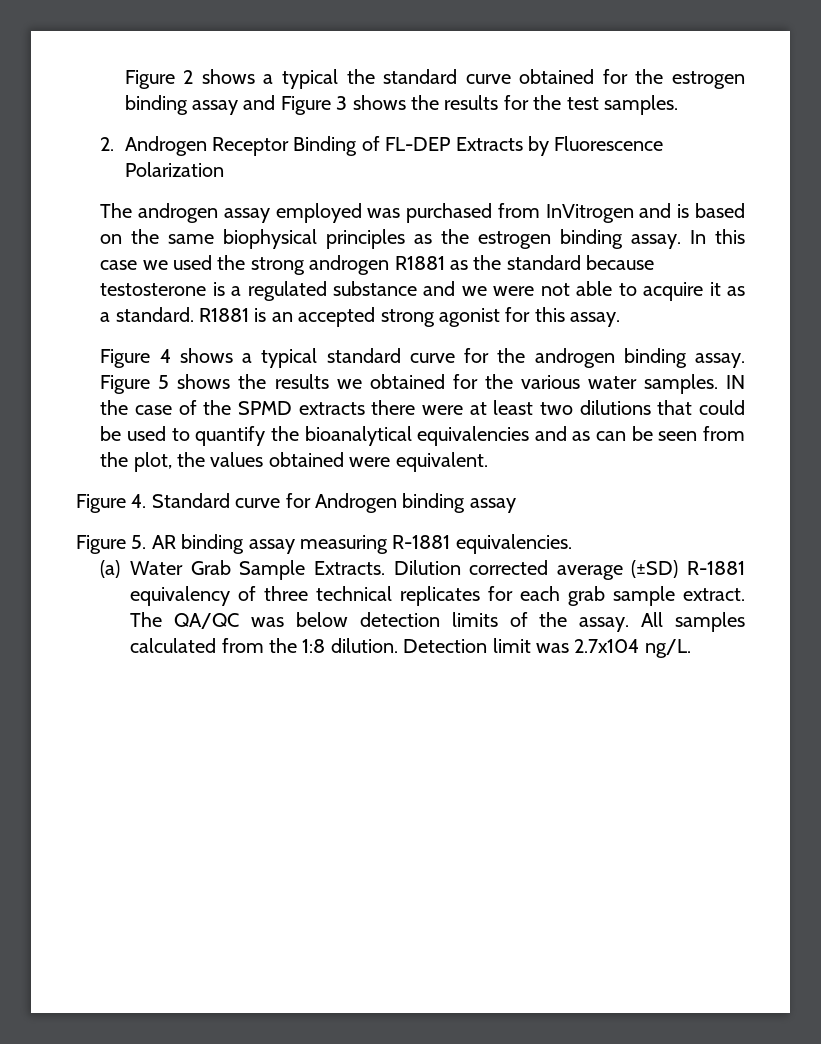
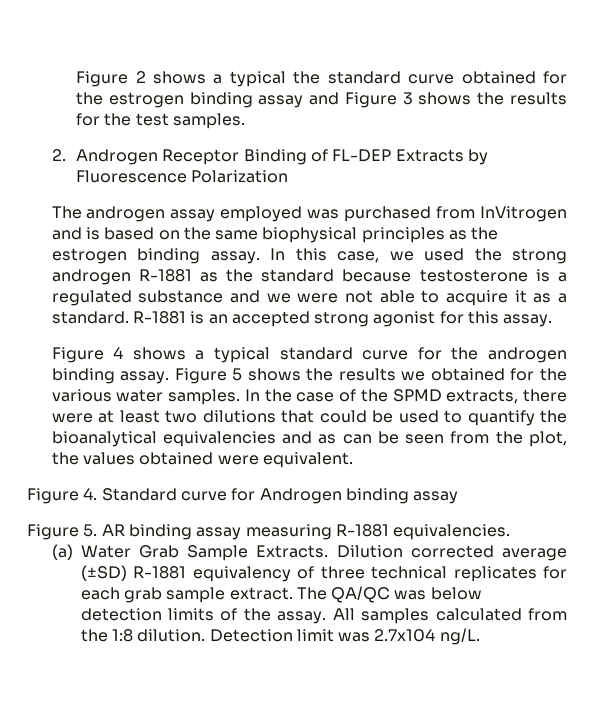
[100,260,138,270] case -> [337,251,380,263] case,
[394,256,445,270] R1881 -> [138,269,192,282] R-1881
[199,308,250,322] R1881 -> [132,311,186,324] R-1881
[726,375,745,389] IN -> [244,389,260,401] In
[298,402,365,415] extracts -> [446,389,519,404] extracts,

